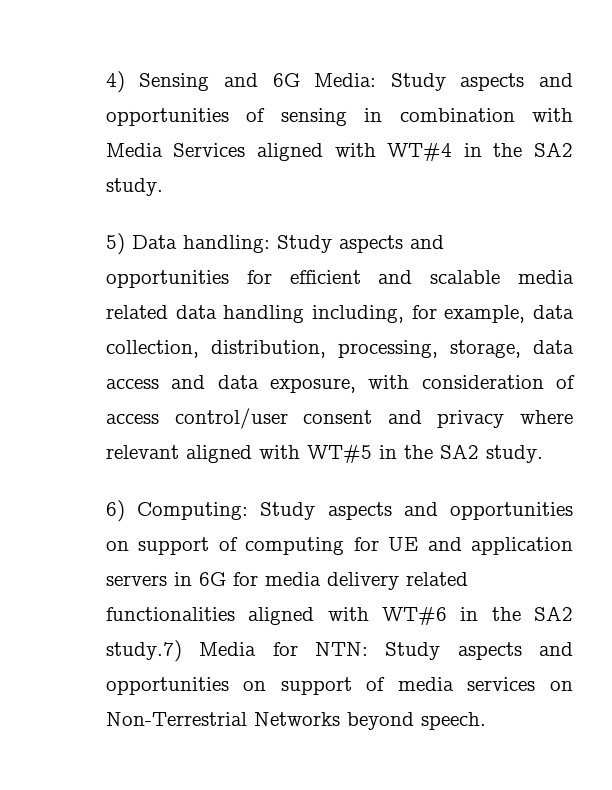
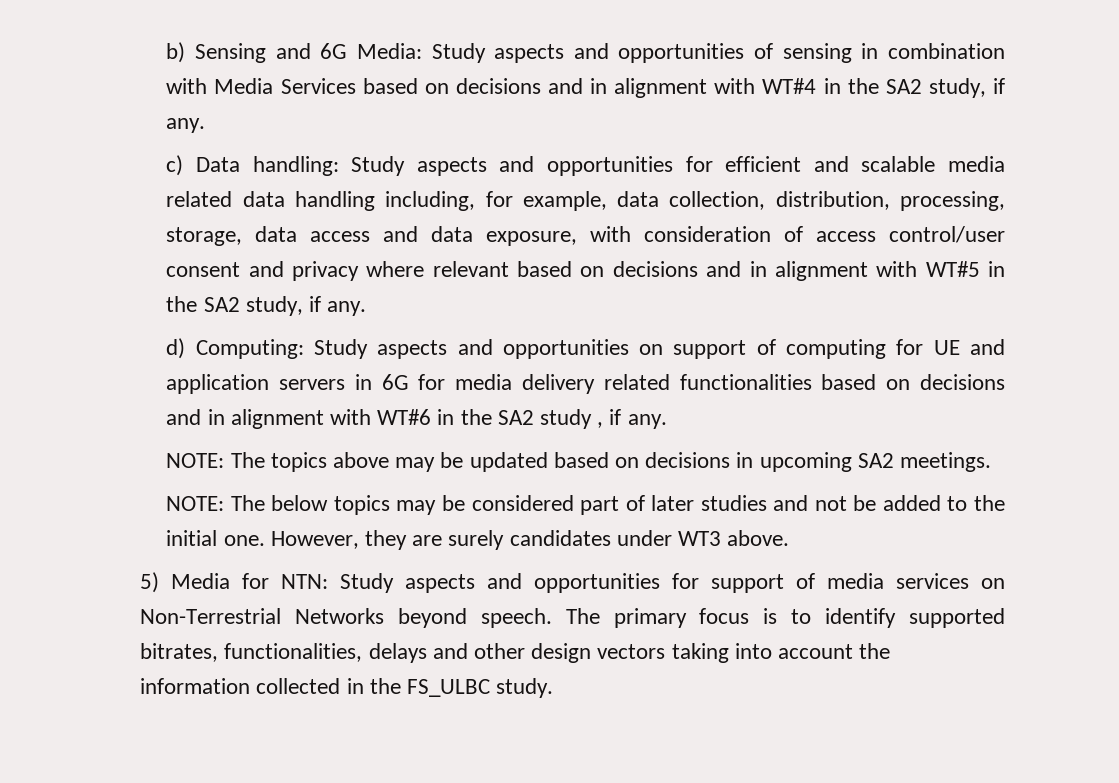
[105,71,125,93] 4) -> [166,42,186,63] b)
[257,143,324,161] aligned -> [362,78,708,98] based on decisions and in alignment
[105,178,163,196] [105,233,125,255] study. // 5) -> [928,78,1005,98] [166,118,206,133] [166,155,184,176] study, if any. // c)
[185,445,252,463] aligned -> [517,261,868,281] based on decisions and in alignment
[485,445,543,463] [105,500,125,522] study. // 6) -> [245,296,367,316] [166,338,186,359] study, if any. // d)
[248,607,315,625] aligned -> [821,374,1005,390] [166,409,324,429] based on decisions and in alignment
[105,640,182,662] study.7) -> [540,409,667,429] [166,452,992,472] [166,495,1006,515] [166,530,790,550] [140,572,160,593] study , if any. // NOTE: The topics above may be updated based on decisions in upcoming SA2 meetings. // NOTE: The below topics may be considered part of later studies and not be added to the initial one. However, they are surely candidates under WT3 above. // 5)
[243,681,267,691] on -> [672,573,700,589] for
(486, 721) none -> [565,608,1006,628] [140,643,891,663] [140,678,554,698] The primary focus is to identify supported bitrates, functionalities, delays and other design vectors taking into account the information collected in the FS_ULBC study.

